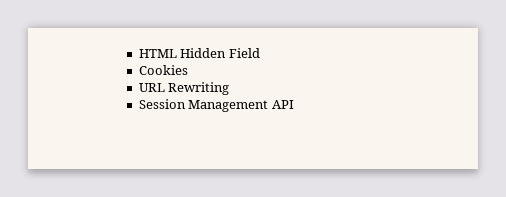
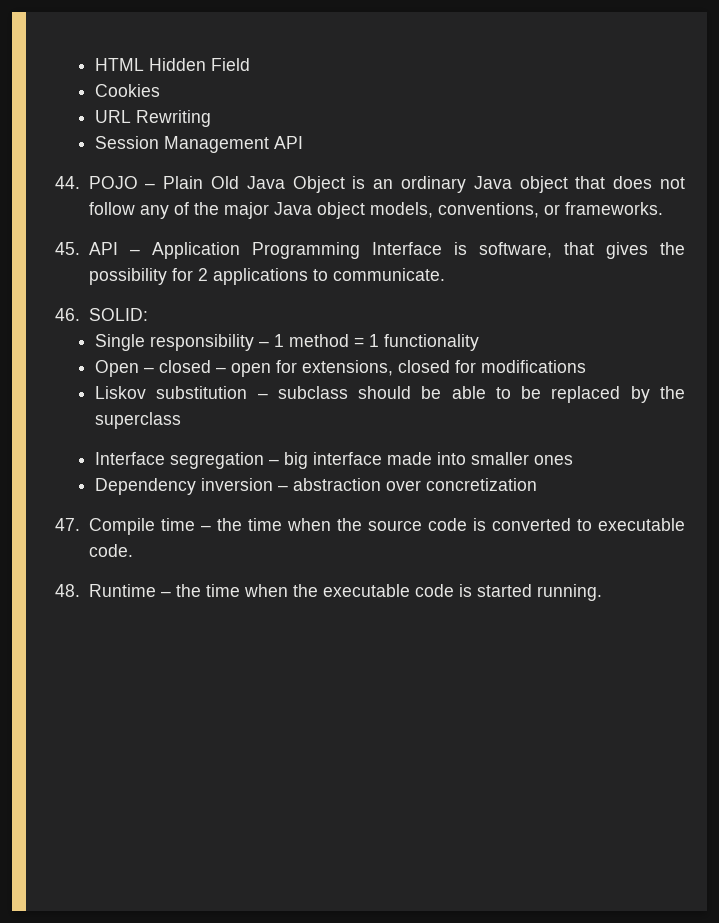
(294, 104) none -> [54,176,686,193] [88,202,663,219] [54,242,686,259] [88,268,445,285] [54,308,148,321] [94,334,479,351] [94,360,586,377] [94,386,686,403] [94,412,181,429] [94,452,573,469] [94,478,537,495] [54,518,685,535] [88,544,133,557] [54,584,602,601] // 44. POJO – Plain Old Java Object is an ordinary Java object that does not follow any of the major Java object models, conventions, or frameworks. // 45. API – Application Programming Interface is software, that gives the possibility for 2 applications to communicate. // 46. SOLID: // Single responsibility – 1 method = 1 functionality // Open – closed – open for extensions, closed for modifications // Liskov substitution – subclass should be able to be replaced by the superclass // Interface segregation – big interface made into smaller ones // Dependency inversion – abstraction over concretization // 47. Compile time – the time when the source code is converted to executable code. // 48. Runtime – the time when the executable code is started running.

